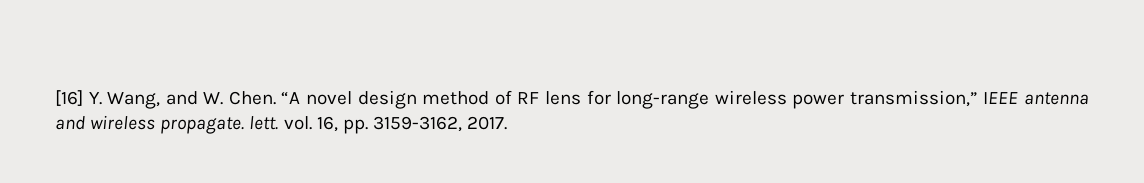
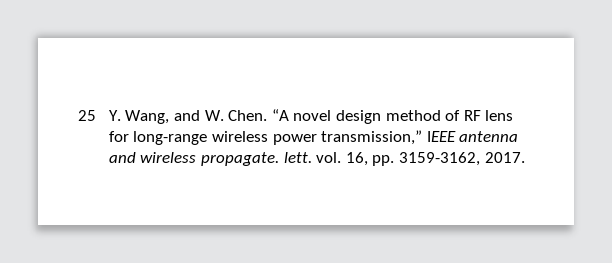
[55,90,83,106] [16] -> [78,110,96,121] 25

